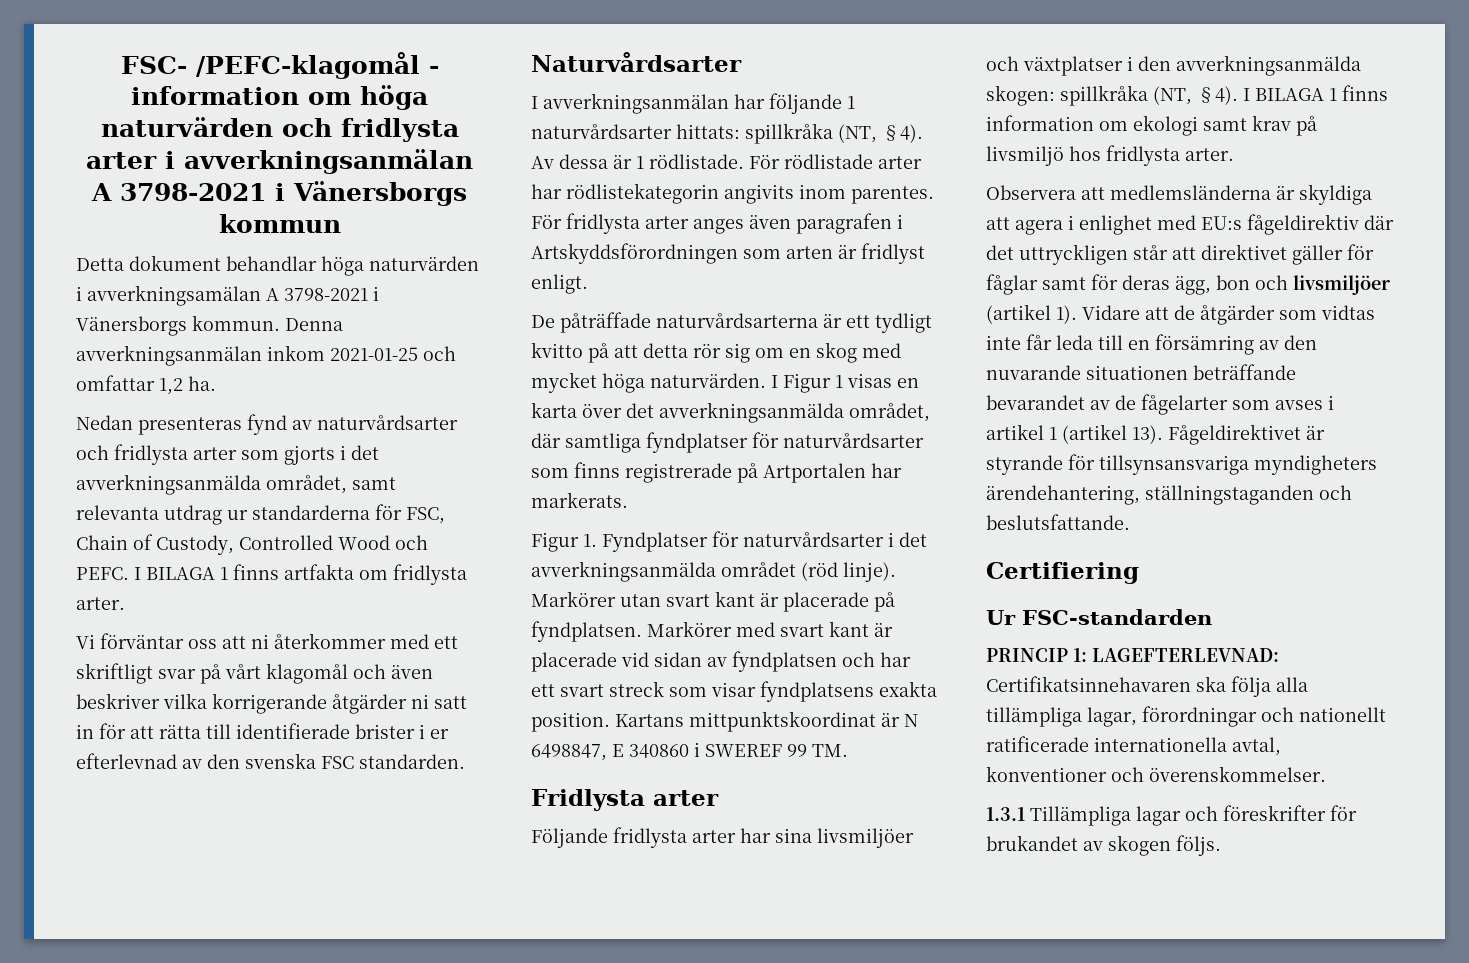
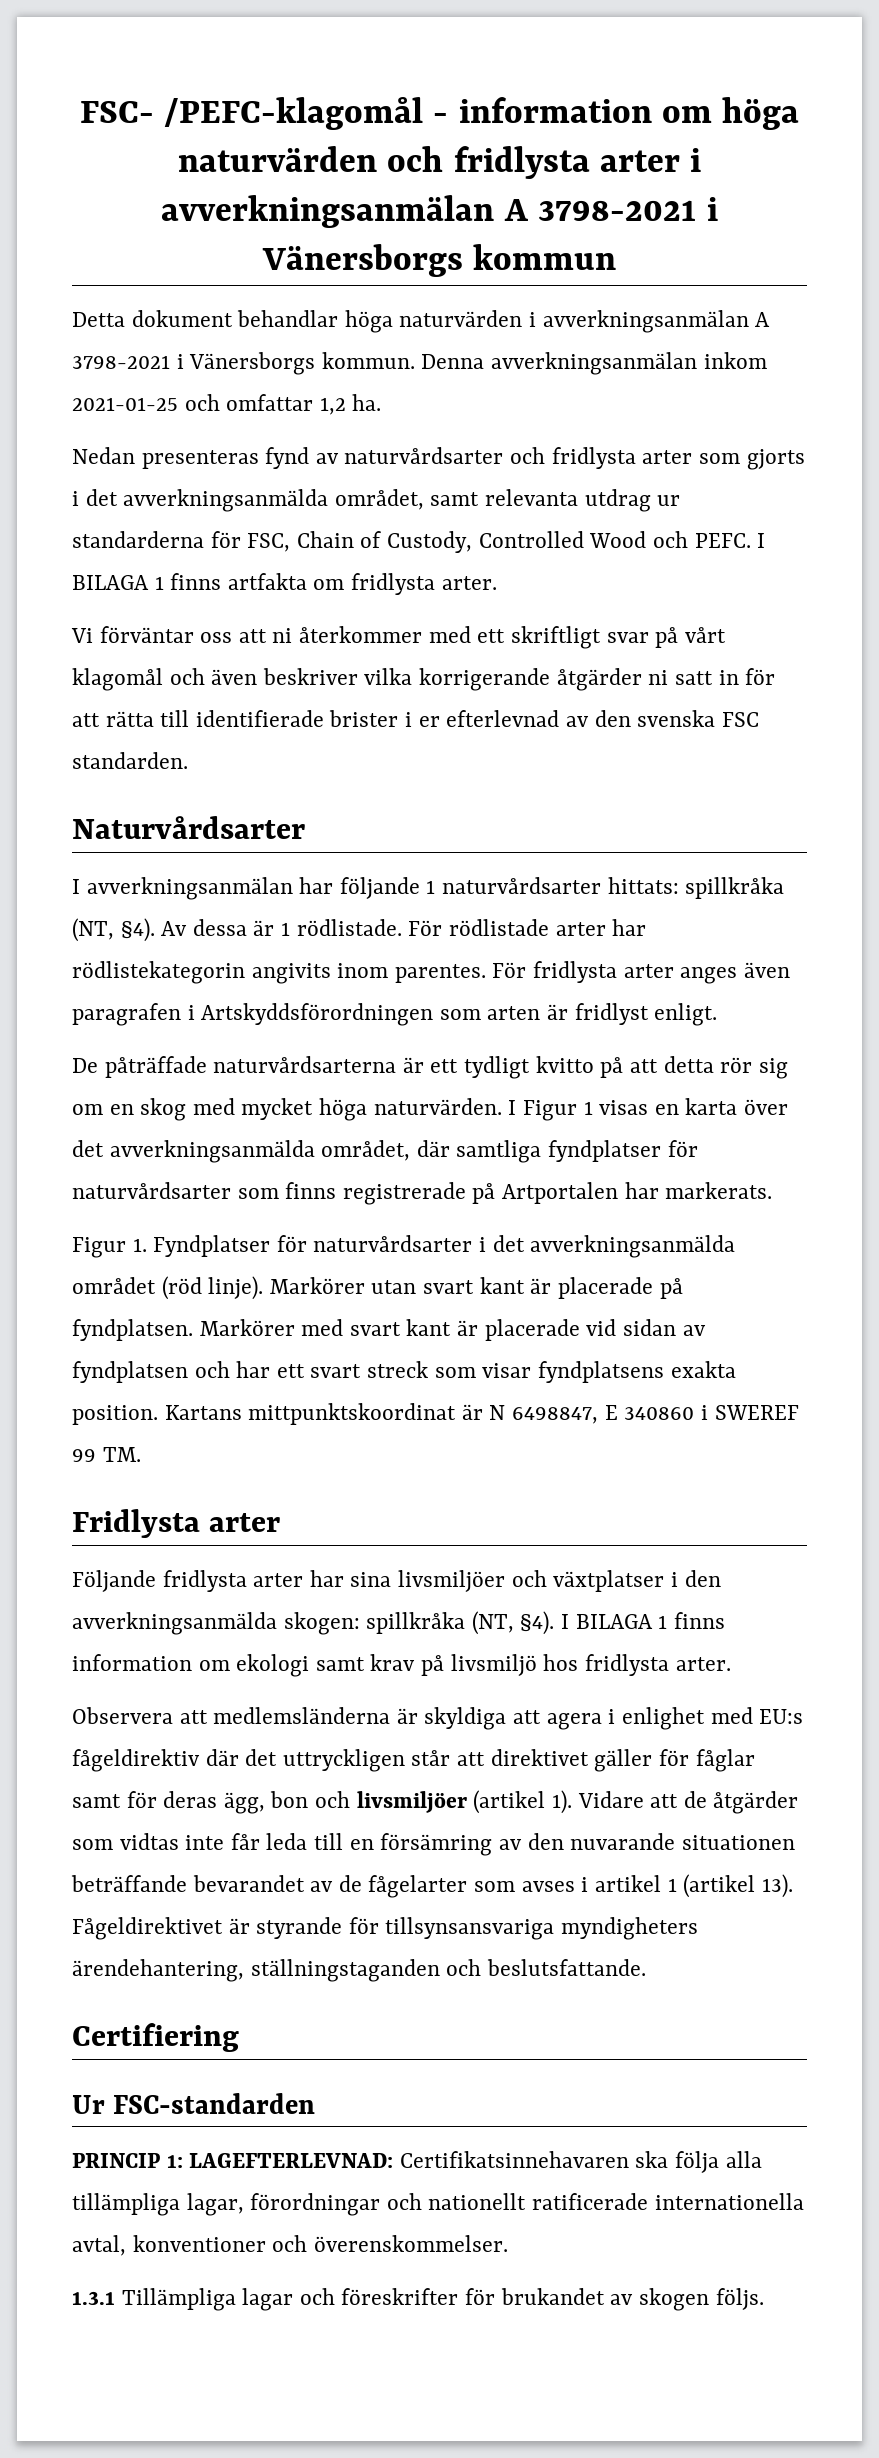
[87,285,261,306] avverkningsamälan -> [542,310,749,333] avverkningsanmälan

